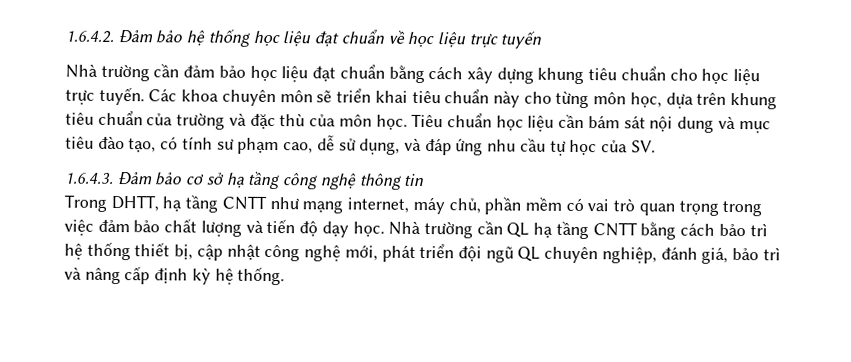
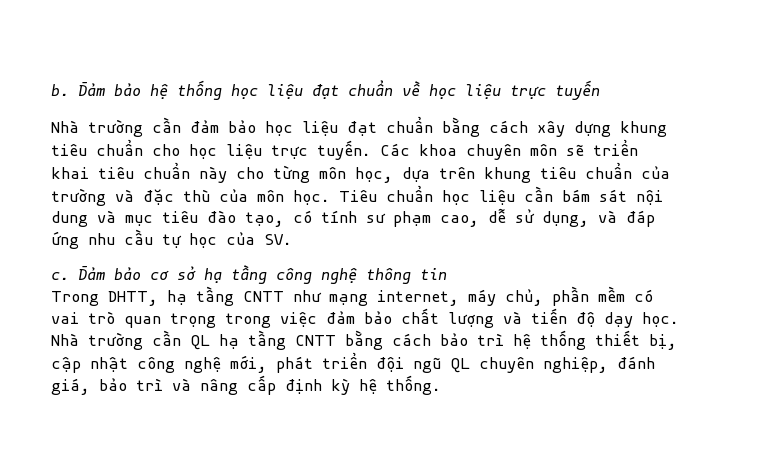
[65,30,114,43] 1.6.4.2. -> [51,84,69,96] b.
[64,172,114,184] 1.6.4.3. -> [51,272,69,280] c.

